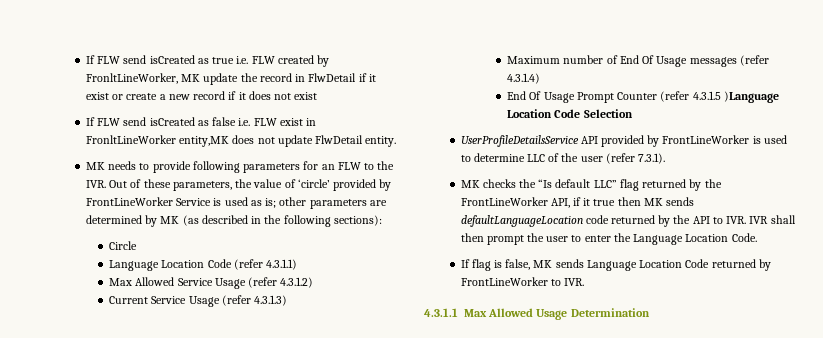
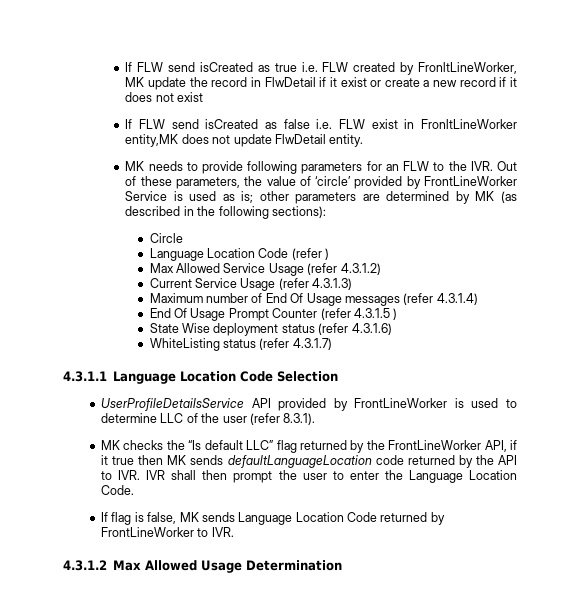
[266,259,298,270] 4.3.1.1) -> [325,248,330,260] )
[723,91,779,103] )Language -> [393,308,398,320] [149,323,392,336] [149,338,332,351] [63,371,177,384] ) // State Wise deployment status (refer 4.3.1.6) // WhiteListing status (refer 4.3.1.7) // 4.3.1.1 Language
[638,153,666,164] 7.3.1). -> [283,413,316,425] 8.3.1).
[424,308,458,317] 4.3.1.1 -> [63,560,107,571] 4.3.1.2

